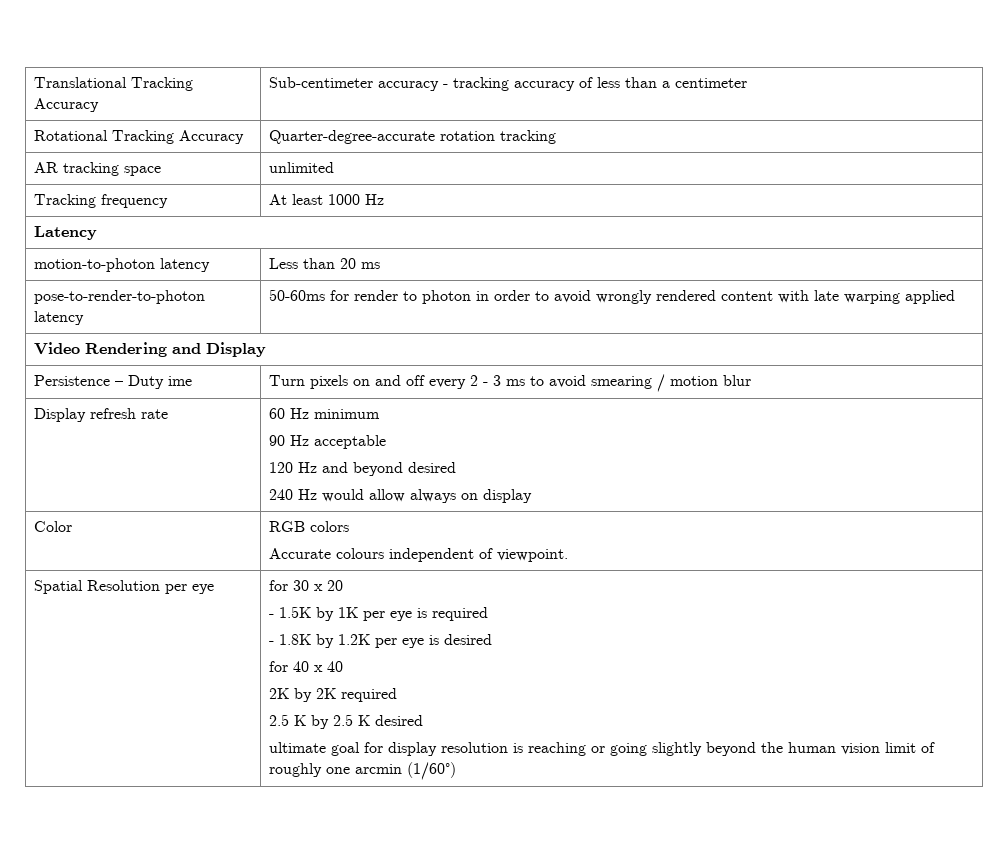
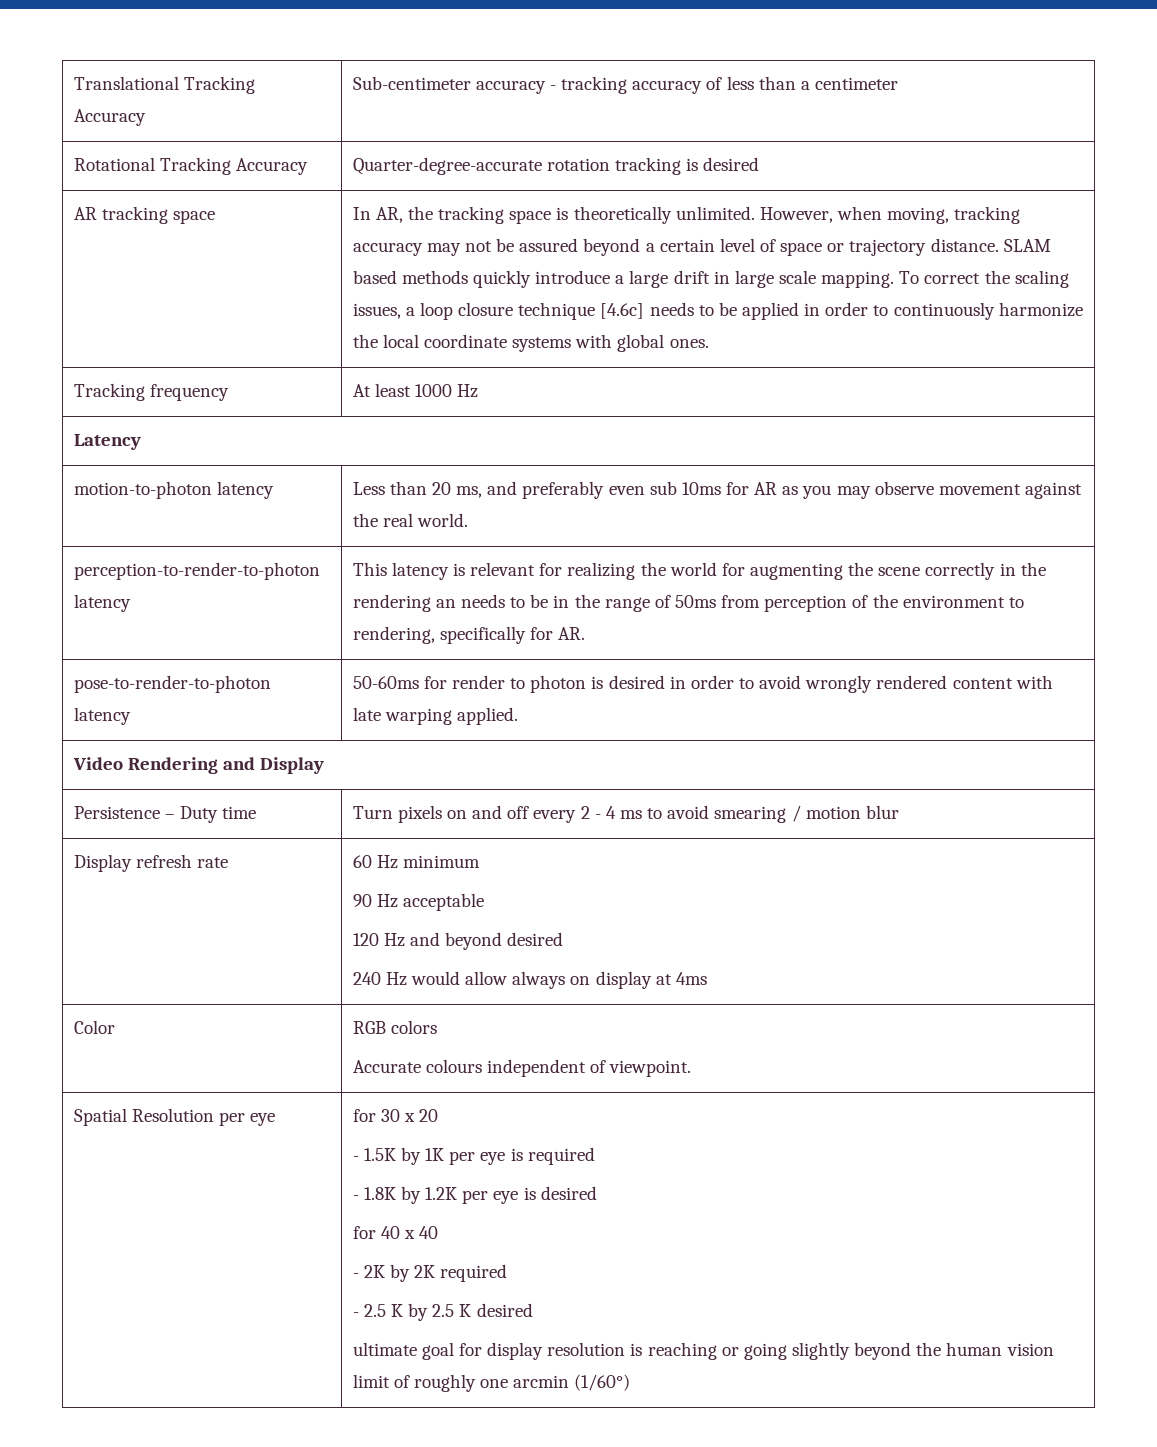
(557, 137) none -> [686,157,760,171] is desired
[269,162,335,173] unlimited -> [352,206,1021,224] [352,238,1051,256] [352,270,1069,288] [352,302,1083,320] [352,334,709,352] In AR, the tracking space is theoretically unlimited. However, when moving, tracking accuracy may not be assured beyond a certain level of space or trajectory distance. SLAM based methods quickly introduce a large drift in large scale mapping. To correct the scaling issues, a loop closure technique [4.6c] needs to be applied in order to continuously harmonize the local coordinate systems with global ones.
[361,262,381,269] ms -> [456,481,1082,499] [352,513,469,527] [73,562,320,580] [73,594,131,612] [352,562,1046,580] [352,594,1024,612] [352,626,586,644] ms, and preferably even sub 10ms for AR as you may observe movement against the real world. // perception-to-render-to-photon latency | This latency is relevant for realizing the world for augmenting the scene correctly in the rendering an needs to be in the range of 50ms from perception of the environment to rendering, specifically for AR.
(472, 297) none -> [591,675,665,689] is desired
[905,290,956,304] applied -> [457,707,519,725] applied.
[168,376,193,386] ime -> [222,806,257,819] time
[493,375,502,386] 3 -> [605,806,616,819] 4
(533, 496) none -> [655,972,707,985] at 4ms
(344, 666) none -> [352,1273,359,1278] -
(398, 695) none -> [352,1312,359,1317] -

